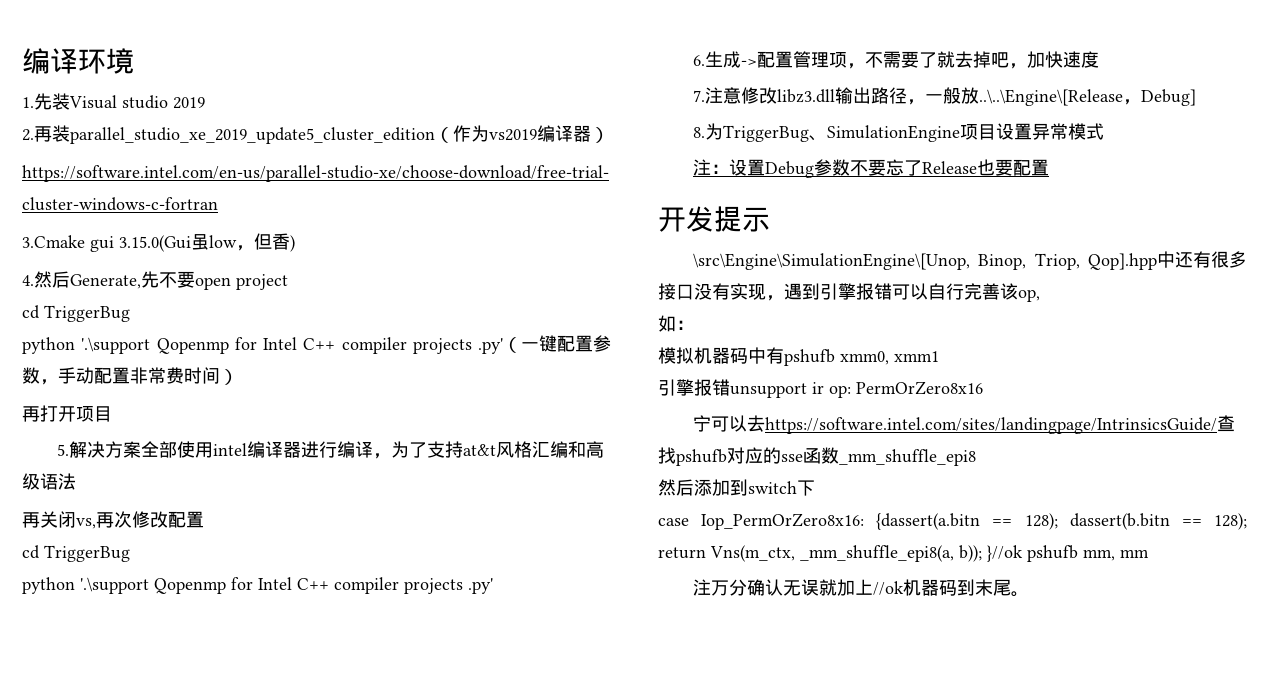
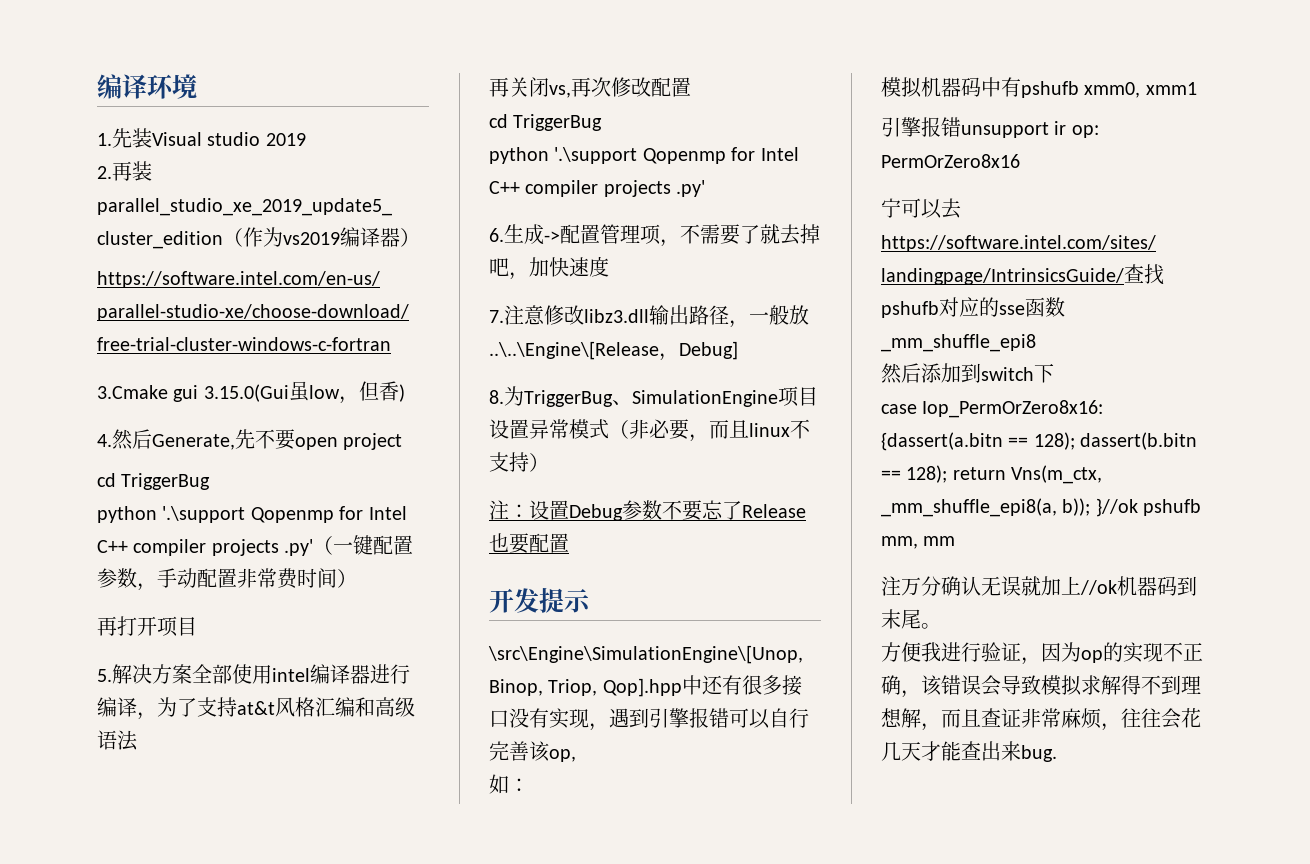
(1104, 131) none -> [609,419,810,442] [489,452,549,472] （非必要，而且linux不支持）
(1029, 594) none -> [881,642,1203,665] [881,675,1201,698] [881,708,1201,731] [881,741,1057,762] // 方便我进行验证，因为op的实现不正确，该错误会导致模拟求解得不到理想解，而且查证非常麻烦，往往会花几天才能查出来bug.

